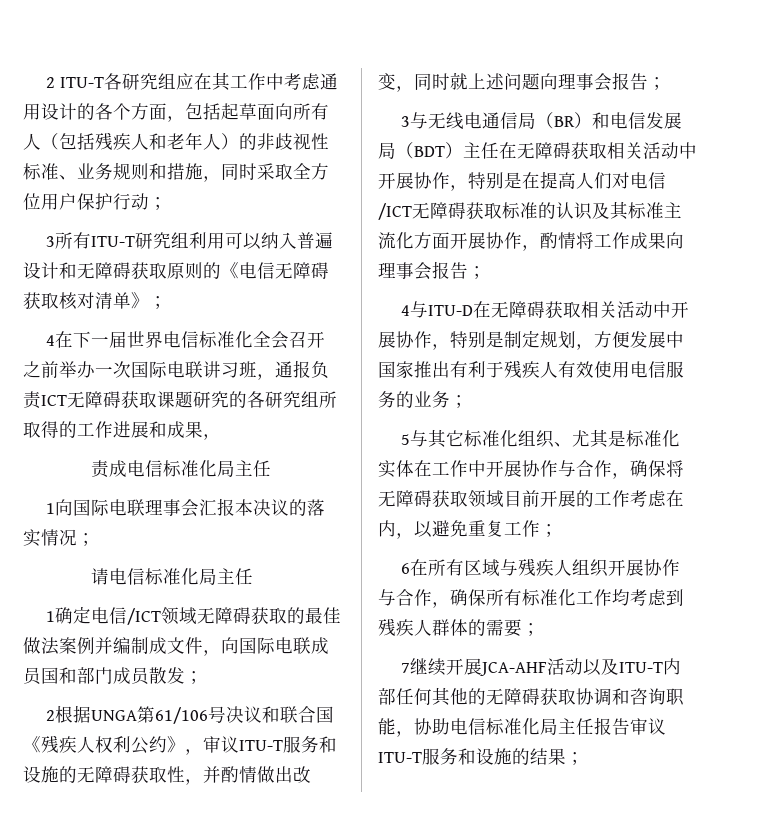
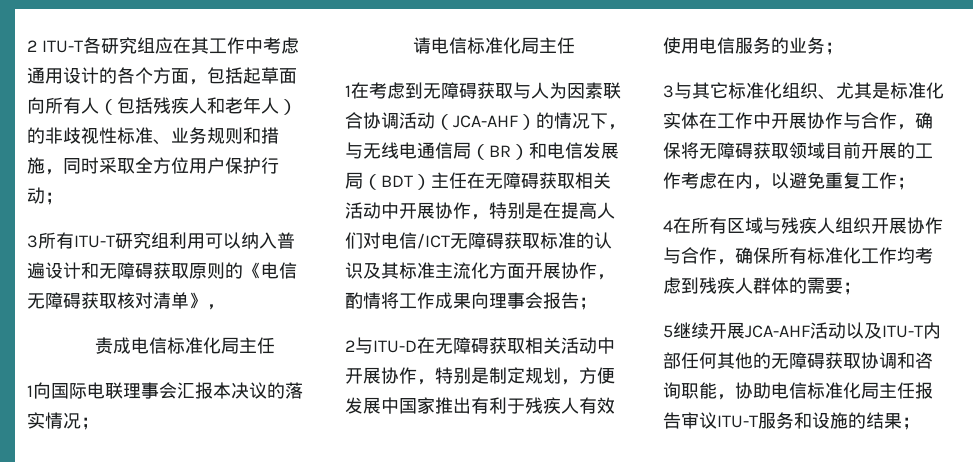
[149,296,167,309] [46,331,326,349] [23,360,329,380] [23,391,337,409] [23,421,203,438] ； // 4在下一届世界电信标准化全会召开之前举办一次国际电联讲习班，通报负责ICT无障碍获取课题研究的各研究组所取得的工作进展和成果 -> (207, 300) none
[55,606,342,625] [23,637,329,656] [23,667,203,685] [46,705,335,724] [23,736,337,755] [23,766,311,785] [378,72,666,92] [401,116,411,127] 确定电信/ICT领域无障碍获取的最佳做法案例并编制成文件，向国际电联成员国和部门成员散发； // 2根据UNGA第61/106号决议和联合国《残疾人权利公约》，审议ITU-T服务和设施的无障碍获取性，并酌情做出改变，同时就上述问题向理事会报告； // 3 -> [351,82,621,99] [345,112,626,130] 在考虑到无障碍获取与人为因素联合协调活动（JCA-AHF）的情况下，
[401,305,411,316] 4 -> [345,340,355,352] 2
[401,434,411,445] 5 -> [663,85,674,98] 3
[401,563,411,574] 6 -> [663,220,673,232] 4
[401,663,411,673] 7 -> [663,325,673,338] 5

